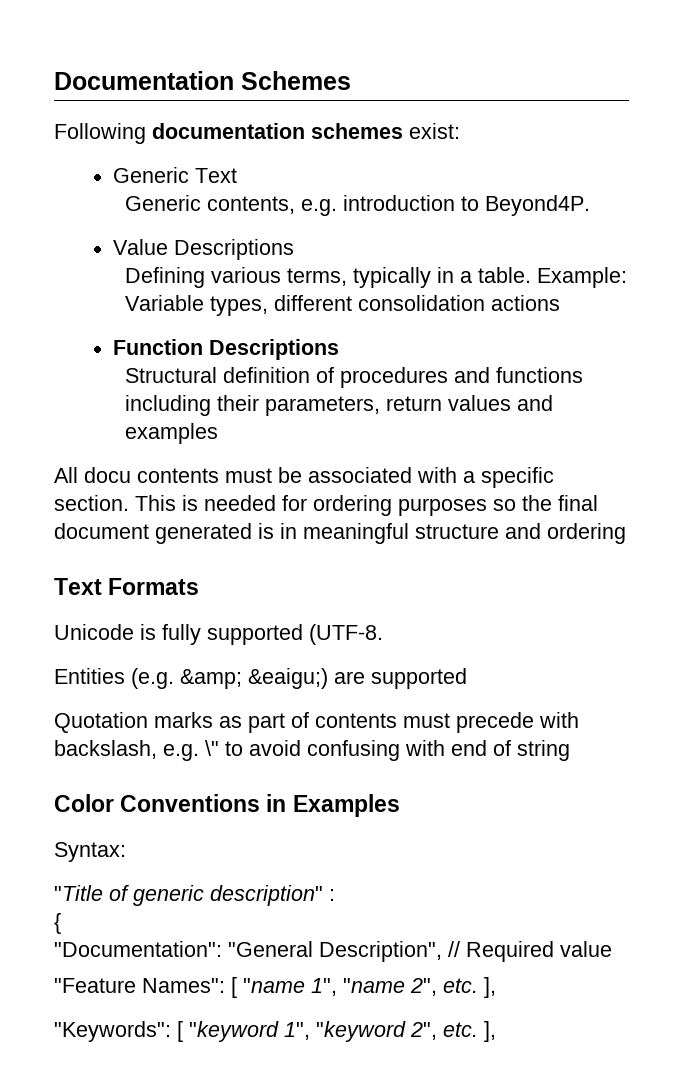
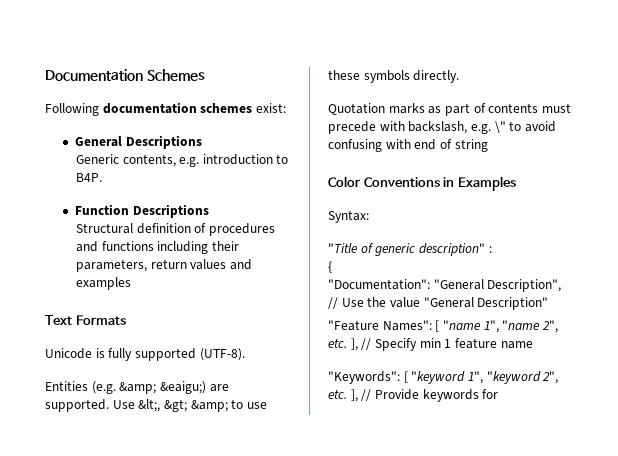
[112,167,237,183] Generic Text -> [75,135,202,149] General Descriptions
[484,195,590,216] [112,239,294,260] [124,267,627,288] [124,295,560,316] Beyond4P. // Value Descriptions // Defining various terms, typically in a table. Example: Variable types, different consolidation actions -> [75,173,102,182] B4P.
[54,467,554,488] [54,495,598,516] [54,523,626,544] // All docu contents must be associated with a specific section. This is needed for ordering purposes so the final document generated is in meaningful structure and ordering -> (131, 283) none
[309,624,383,645] (UTF-8. -> [199,348,245,361] (UTF-8).
[371,668,467,689] supported -> [45,399,267,412] [328,70,460,83] supported. Use &lt;, &gt; &amp; to use these symbols directly.
[466,941,554,962] Required -> [341,297,387,307] Use the
(612, 949) none -> [423,297,549,310] "General Description"
(496, 987) none -> [361,338,533,351] // Specify min 1 feature name
(496, 1031) none -> [361,389,499,402] // Provide keywords for

